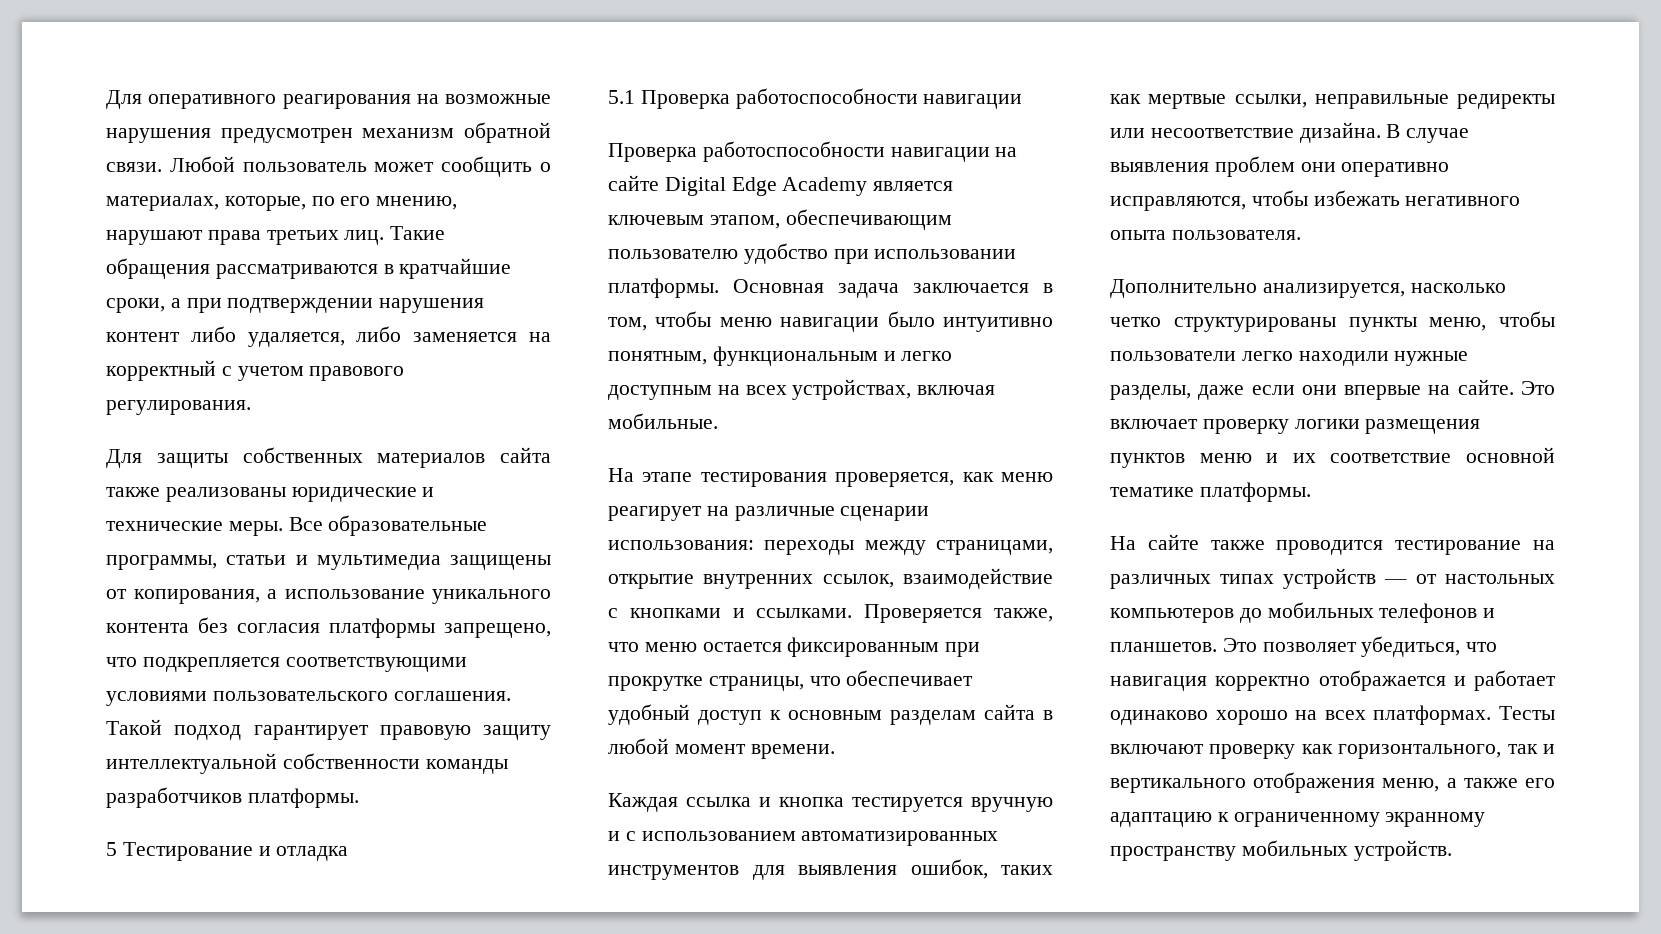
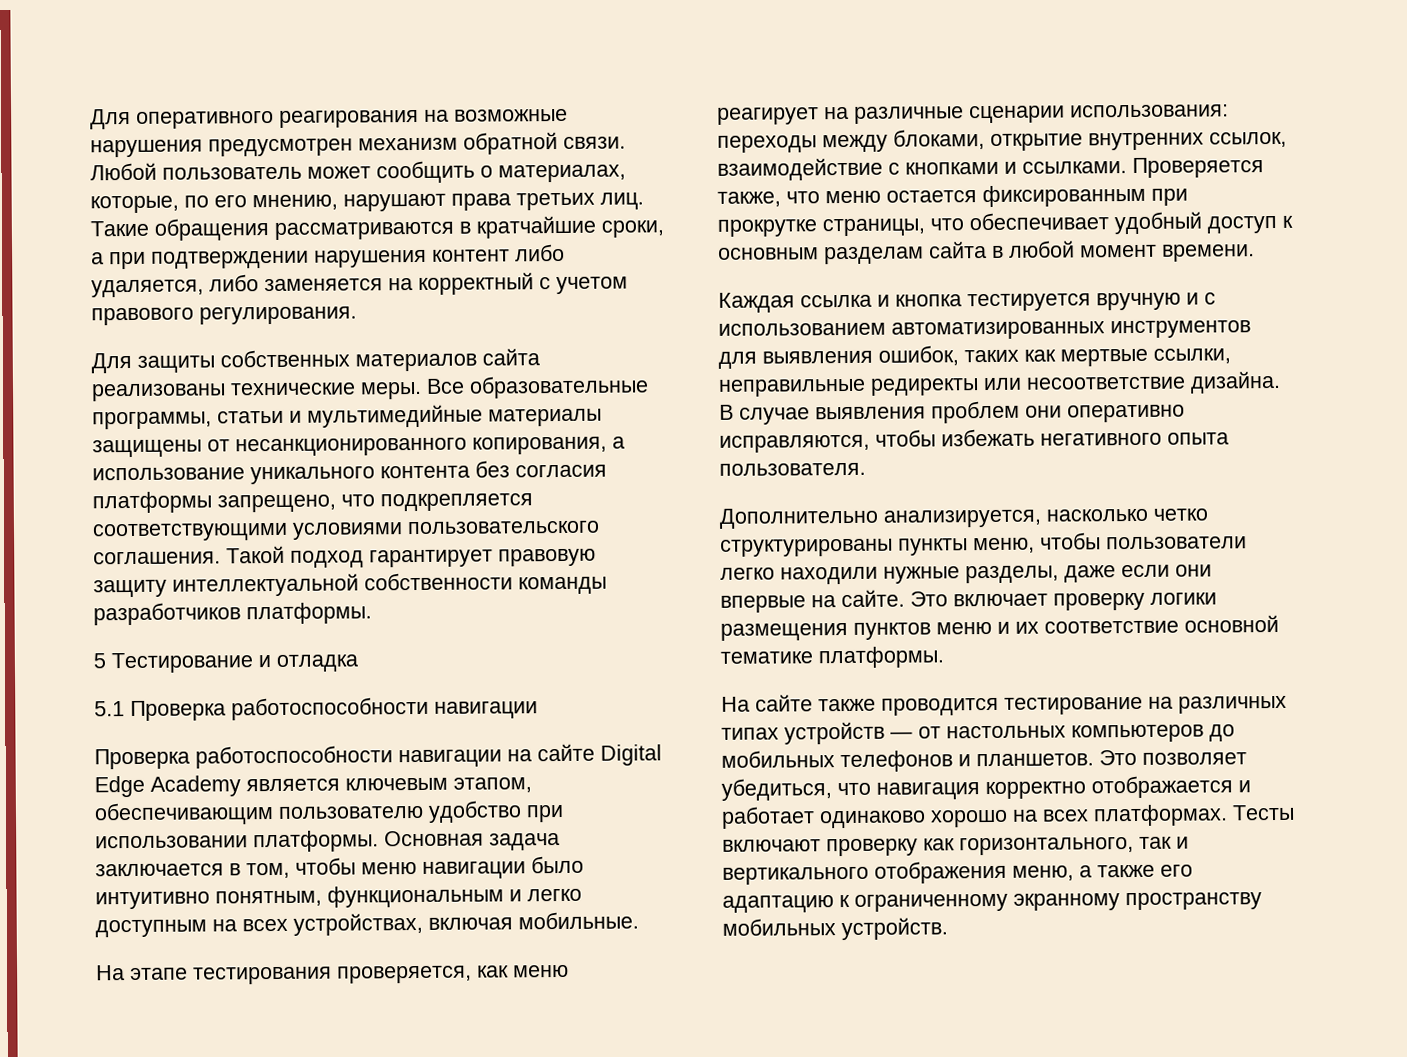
[106,487,435,502] также реализованы юридические и -> [91,383,226,402] реализованы
[316,555,441,570] мультимедиа -> [307,404,602,428] мультимедийные материалы
(127, 594) none -> [235,437,467,457] несанкционированного
[936,540,1053,555] страницами, -> [893,129,985,150] блоками,

